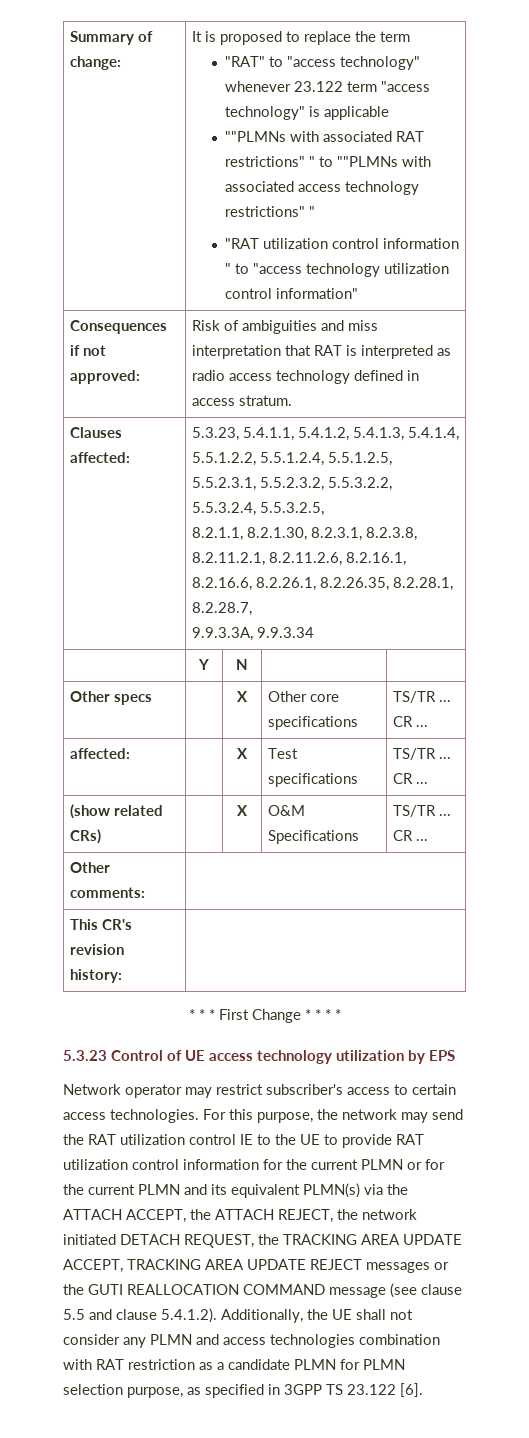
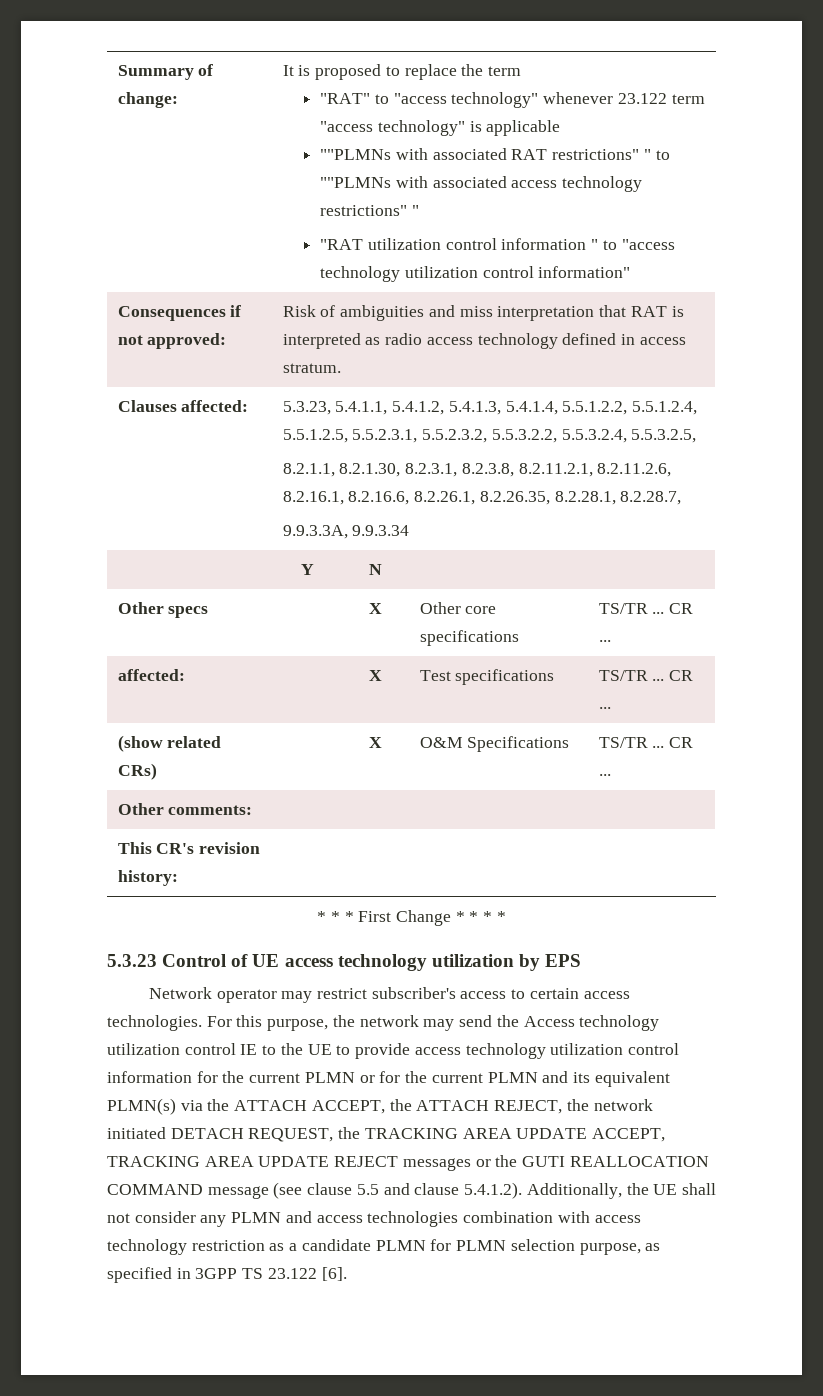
[88,1134,116,1145] RAT -> [523,1015,660,1031] Access technology
[396,1134,424,1145] RAT -> [414,1043,546,1059] access technology
[96,1359,124,1370] RAT -> [594,1215,641,1223] [107,1239,187,1255] access technology

